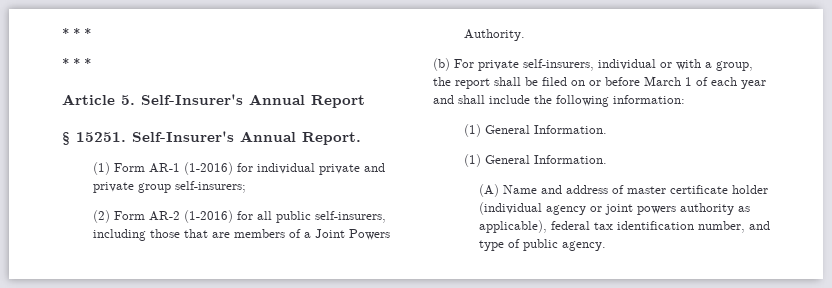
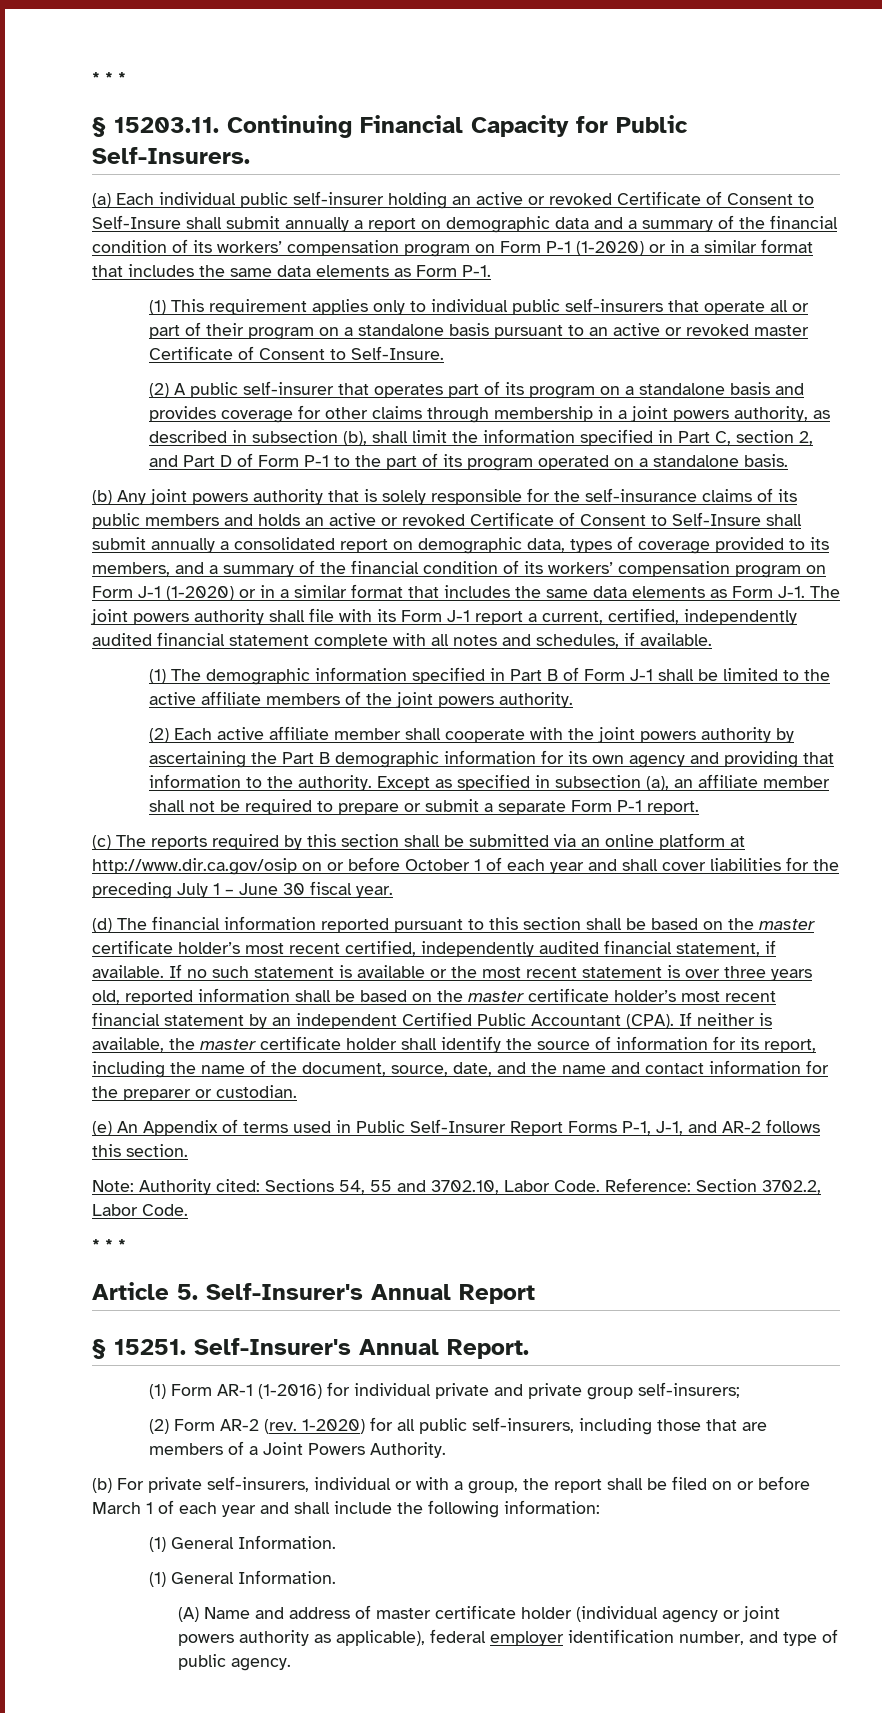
[62,28,91,38] * * * -> [92,72,126,84] [92,115,688,138] [92,147,250,164] [92,191,814,209] [92,215,838,233] [92,239,813,257] [92,264,491,277] [149,298,810,315] [149,322,810,340] [149,346,445,360] [149,381,805,399] [149,405,831,423] [149,429,814,446] [149,453,789,471] [92,488,797,505] [92,512,802,529] [92,536,829,554] [92,560,826,578] [92,584,840,601] [90,608,797,625] [92,632,712,649] [149,667,831,685] [149,691,574,708] [149,726,795,743] [149,750,835,768] [149,774,831,791] [149,799,700,815] [92,833,745,850] [92,857,839,875] [92,881,393,899] [92,916,815,933] [92,940,776,957] [92,964,812,981] [92,988,776,1005] [92,1012,772,1029] [92,1036,816,1053] [92,1060,829,1078] [92,1085,297,1101] [92,1119,820,1136] [92,1144,188,1157] [92,1178,821,1195] [92,1204,188,1216] * * * // § 15203.11. Continuing Financial Capacity for Public Self-Insurers. // (a) Each individual public self-insurer holding an active or revoked Certificate of Consent to Self-Insure shall submit annually a report on demographic data and a summary of the financial condition of its workers’ compensation program on Form P-1 (1-2020) or in a similar format that includes the same data elements as Form P-1. // (1) This requirement applies only to individual public self-insurers that operate all or part of their program on a standalone basis pursuant to an active or revoked master Certificate of Consent to Self-Insure. // (2) A public self-insurer that operates part of its program on a standalone basis and provides coverage for other claims through membership in a joint powers authority, as described in subsection (b), shall limit the information specified in Part C, section 2, and Part D of Form P-1 to the part of its program operated on a standalone basis. // (b) Any joint powers authority that is solely responsible for the self-insurance claims of its public members and holds an active or revoked Certificate of Consent to Self-Insure shall submit annually a consolidated report on demographic data, types of coverage provided to its members, and a summary of the financial condition of its workers’ compensation program on Form J-1 (1-2020) or in a similar format that includes the same data elements as Form J-1. The joint powers authority shall file with its Form J-1 report a current, certified, independently audited financial statement complete with all notes and schedules, if available. // (1) The demographic information specified in Part B of Form J-1 shall be limited to the active affiliate members of the joint powers authority. // (2) Each active affiliate member shall cooperate with the joint powers authority by ascertaining the Part B demographic information for its own agency and providing that information to the authority. Except as specified in subsection (a), an affiliate member shall not be required to prepare or submit a separate Form P-1 report. // (c) The reports required by this section shall be submitted via an online platform at http://www.dir.ca.gov/osip on or before October 1 of each year and shall cover liabilities for the preceding July 1 – June 30 fiscal year. // (d) The financial information reported pursuant to this section shall be based on the master certificate holder’s most recent certified, independently audited financial statement, if available. If no such statement is available or the most recent statement is over three years old, reported information shall be based on the master certificate holder’s most recent financial statement by an independent Certified Public Accountant (CPA). If neither is available, the master certificate holder shall identify the source of information for its report, including the name of the document, source, date, and the name and contact information for the preparer or custodian. // (e) An Appendix of terms used in Public Self-Insurer Report Forms P-1, J-1, and AR-2 follows this section. // Note: Authority cited: Sections 54, 55 and 3702.10, Labor Code. Reference: Section 3702.2, Labor Code.
[183,210,233,223] (1-2016) -> [264,1419,366,1434] (rev. 1-2020)
[593,222,613,230] tax -> [489,1631,564,1646] employer

